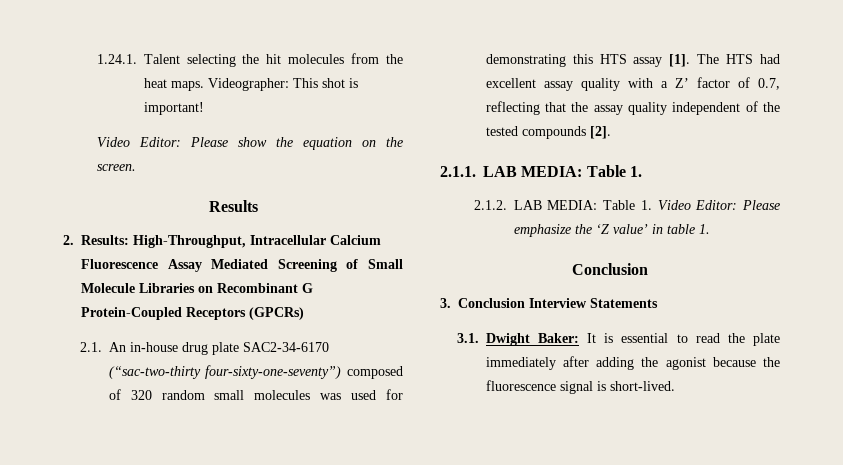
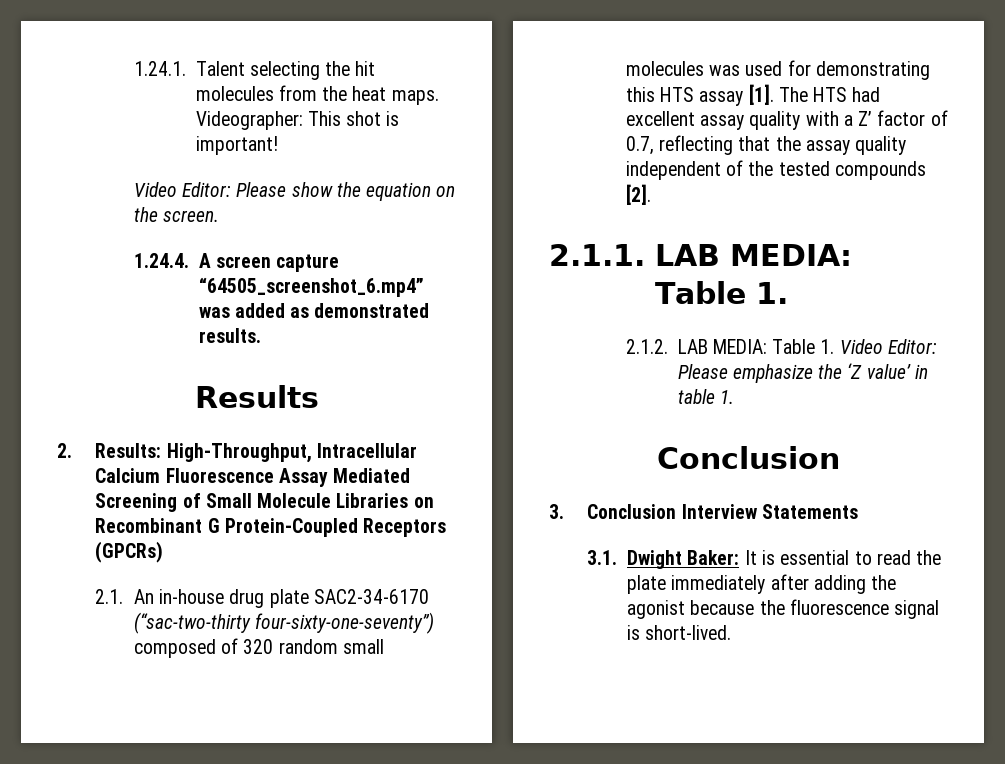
(136, 167) none -> [133,253,340,272] [198,277,424,297] [198,303,430,318] [198,328,261,343] // 1.24.4. A screen capture “64505_screenshot_6.mp4” was added as demonstrated results.

